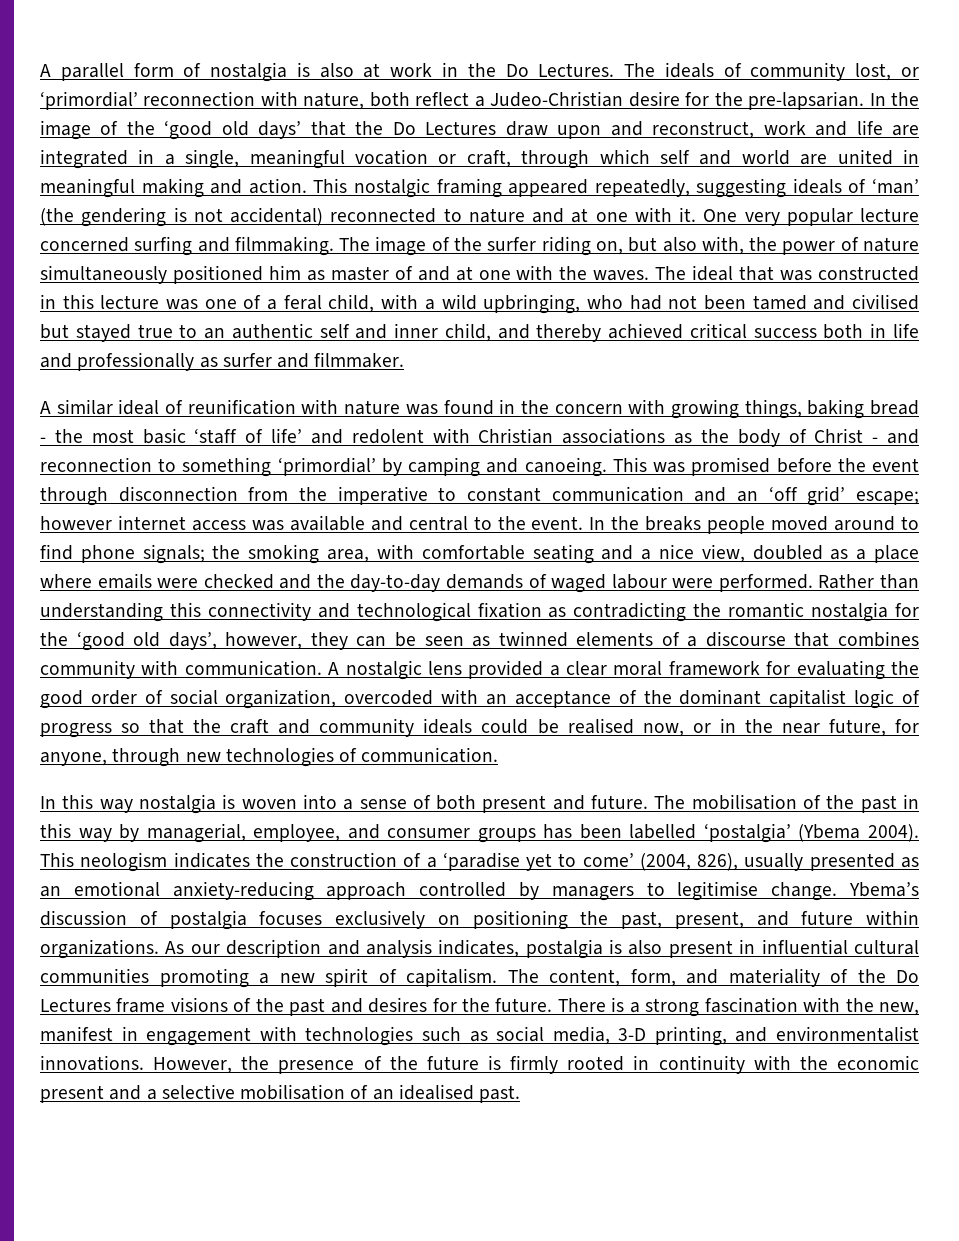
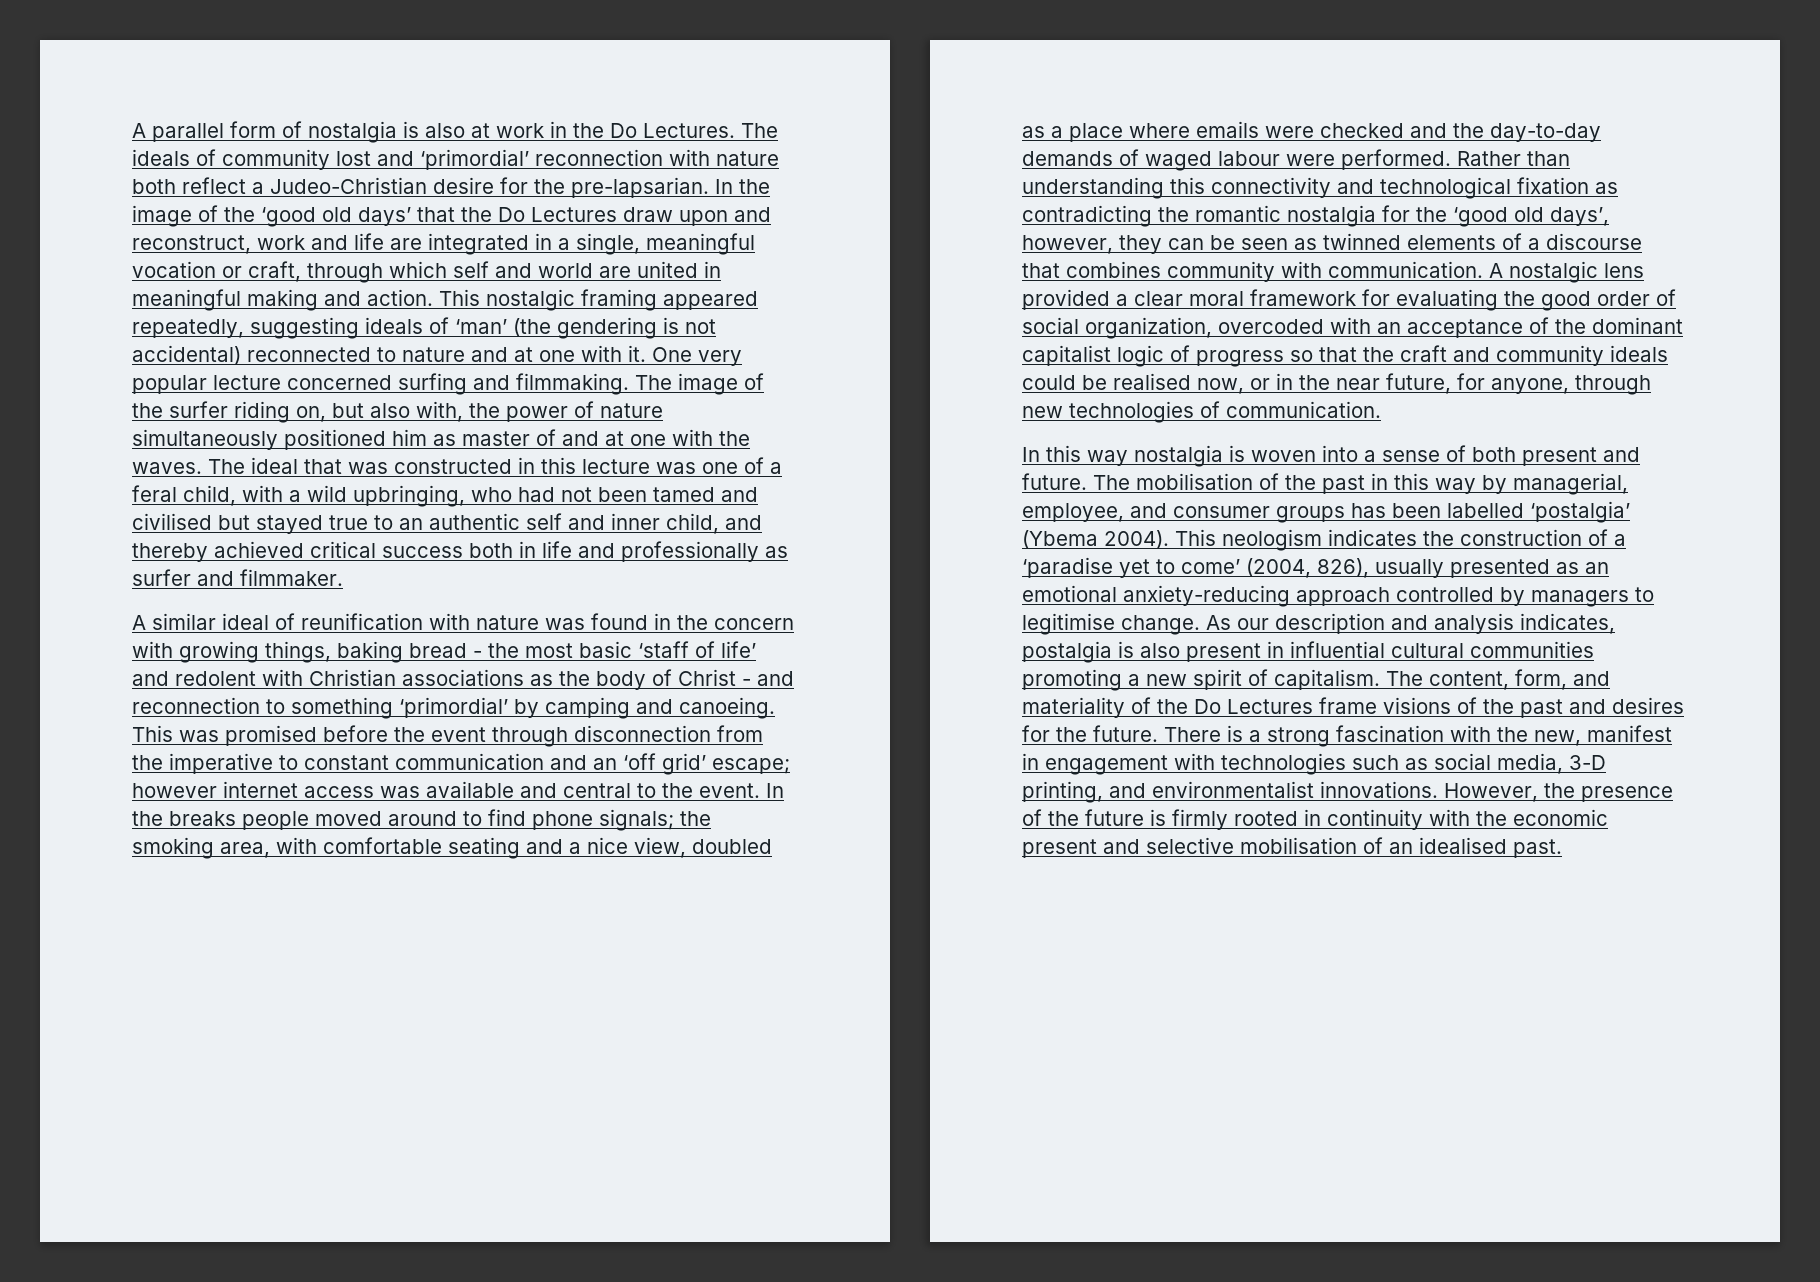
[855,63,920,81] lost, or -> [336,151,414,166] lost and
[303,92,365,110] nature, -> [716,151,779,166] nature
[848,882,919,897] [40,910,919,930] [40,939,159,959] Ybema’s discussion of postalgia focuses exclusively on positioning the past, present, and future within organizations. -> (1200, 625) none
[146,1089,157,1100] a -> (1140, 846) none

